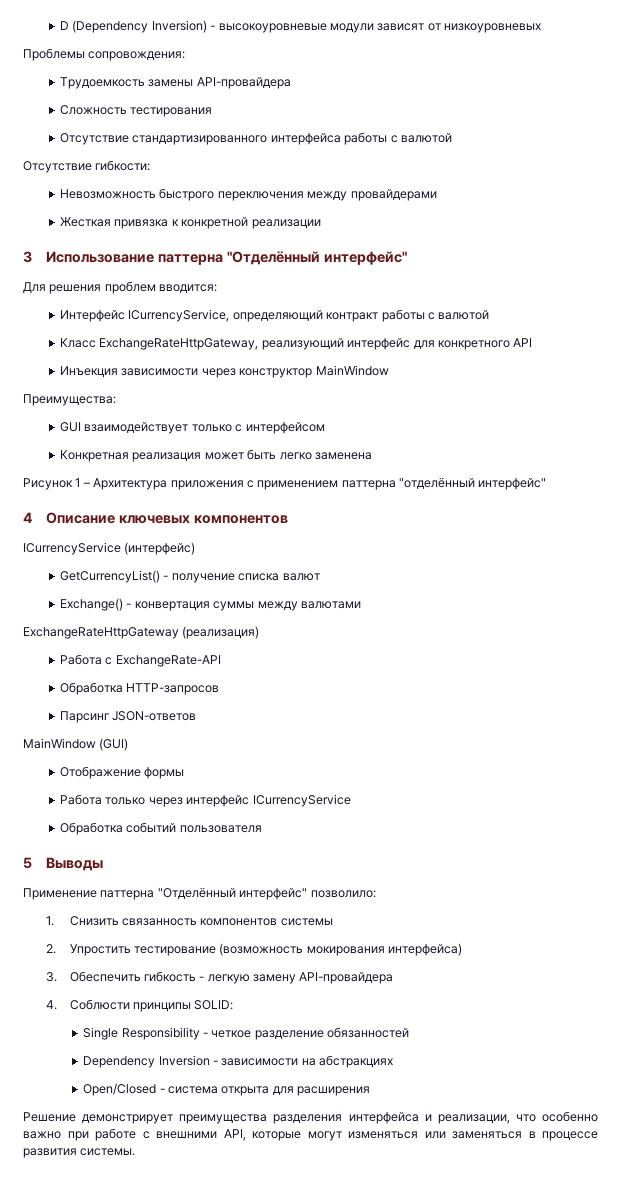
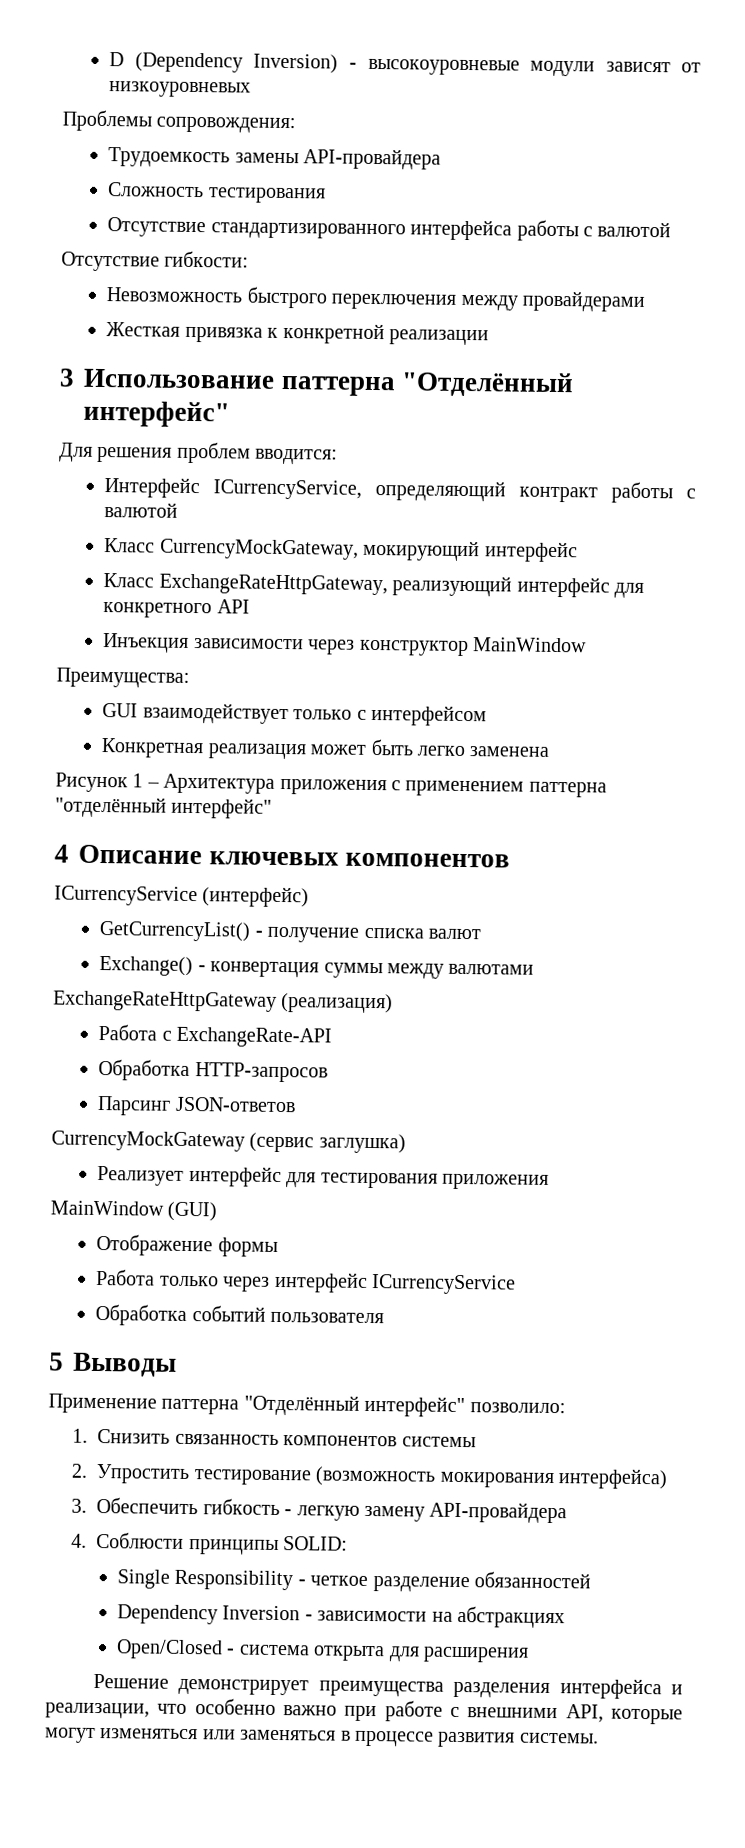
(490, 315) none -> [104,538,578,563] // Класс CurrencyMockGateway, мокирующий интерфейс
(197, 716) none -> [51,1130,406,1154] [97,1165,550,1190] // CurrencyMockGateway (сервис заглушка) // Реализует интерфейс для тестирования приложения

